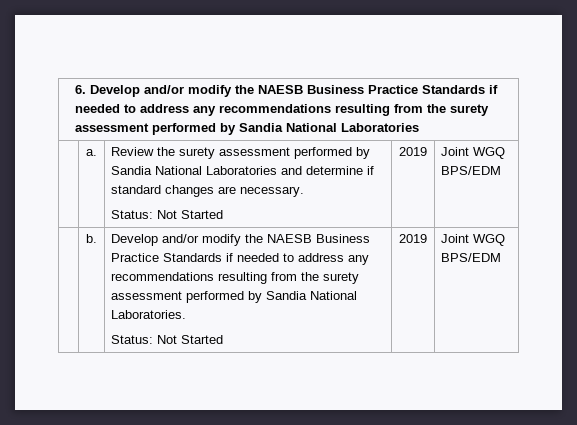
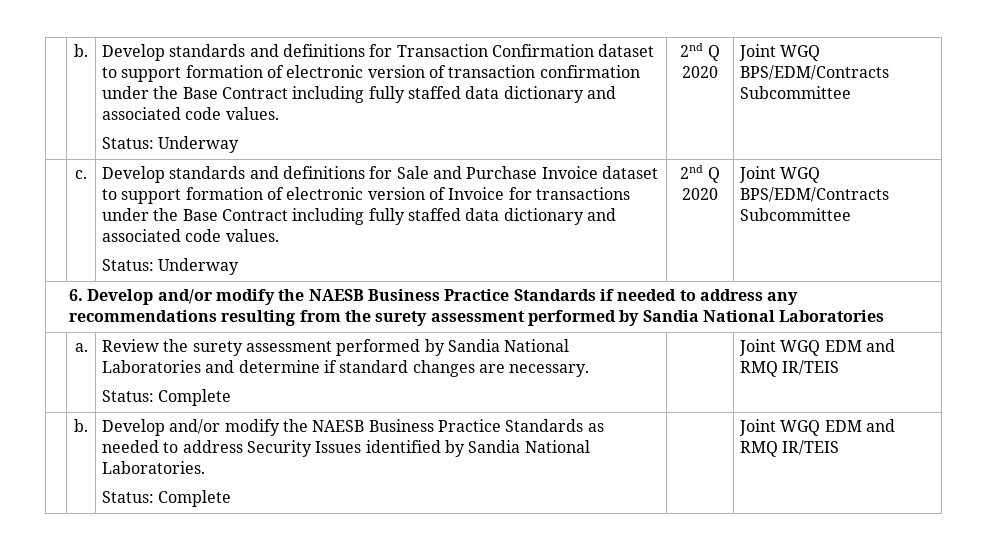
(75, 89) none -> [74,44,88,57] [101,44,655,61] [101,65,640,82] [101,86,616,103] [101,107,279,120] [101,136,240,153] [680,43,720,61] [682,66,718,78] [738,44,821,61] [739,65,889,80] [739,86,851,99] [75,170,87,179] [101,166,658,183] [101,187,630,204] [101,208,616,225] [101,229,279,242] [101,258,240,275] [680,165,720,183] [682,188,718,200] [738,166,821,183] [739,187,889,202] [739,208,851,221] | b. | Develop standards and definitions for Transaction Confirmation dataset to support formation of electronic version of transaction confirmation under the Base Contract including fully staffed data dictionary and associated code values. // Status: Underway | 2nd Q 2020 | Joint WGQ BPS/EDM/Contracts Subcommittee // | c. | Develop standards and definitions for Sale and Purchase Invoice dataset to support formation of electronic version of Invoice for transactions under the Base Contract including fully staffed data dictionary and associated code values. // Status: Underway | 2nd Q 2020 | Joint WGQ BPS/EDM/Contracts Subcommittee //
[156,210,223,219] [399,147,427,156] [440,147,505,159] [440,166,501,175] Not Started | 2019 | Joint WGQ BPS/EDM -> [158,389,232,406] [738,339,895,356] [739,360,840,377] Complete | | Joint WGQ EDM and RMQ IR/TEIS
[225,253,369,265] [110,272,359,284] [110,291,244,303] if needed to address any recommendations resulting from the surety assessment performed -> [587,423,604,432] [101,440,441,457] as needed to address Security Issues identified
[156,335,223,344] [399,234,427,243] [440,234,505,246] [440,253,501,262] Not Started | 2019 | Joint WGQ BPS/EDM -> [158,490,232,507] [738,419,895,436] [739,440,840,457] Complete | | Joint WGQ EDM and RMQ IR/TEIS

